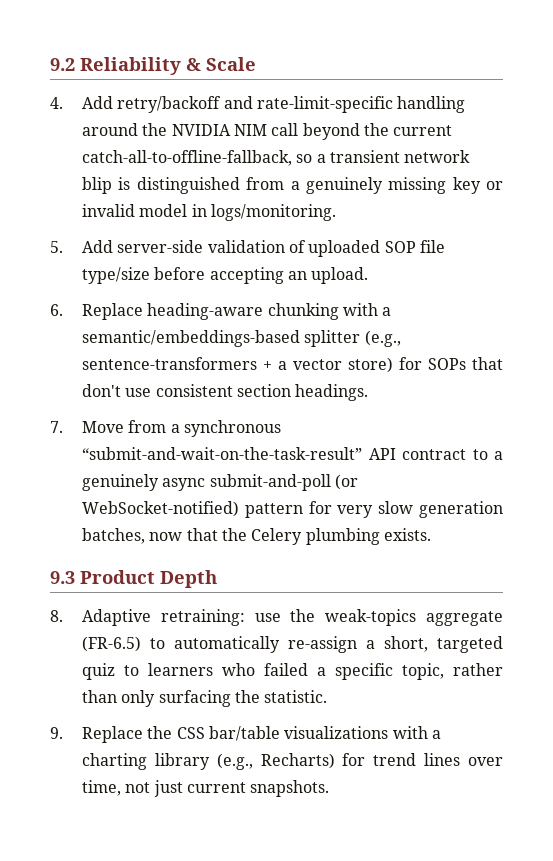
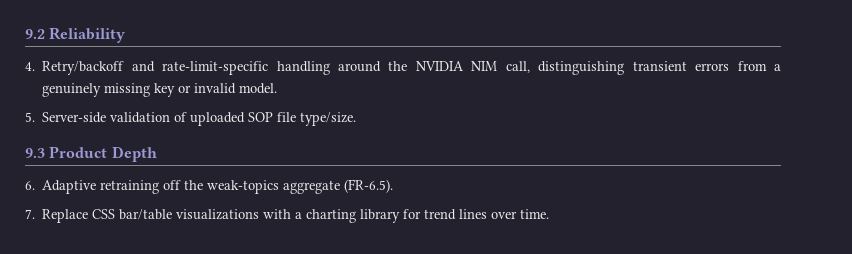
[186,57,256,71] & Scale -> (126, 35) none
[81,96,222,113] Add retry/backoff -> [42,61,125,75] Retry/backoff
[271,123,453,140] [81,150,471,166] [81,177,240,194] call beyond the current catch-all-to-offline-fallback, so a transient network blip is distinguished -> [505,61,730,75] call, distinguishing transient errors
[139,204,336,221] model in logs/monitoring. -> [239,83,278,94] model.
[81,240,204,253] Add server-side -> [42,112,107,123] Server-side
[81,267,369,284] [50,303,392,320] [81,330,401,347] [81,357,503,373] [81,384,369,401] [50,420,281,437] [81,447,503,460] [81,474,358,491] [81,501,504,518] [81,528,431,545] [50,570,217,588] [50,609,504,626] [81,636,503,653] [81,663,503,680] [81,690,328,707] [50,726,173,743] type/size before accepting an upload. // 6. Replace heading-aware chunking with a semantic/embeddings-based splitter (e.g., sentence-transformers + a vector store) for SOPs that don't use consistent section headings. // 7. Move from a synchronous “submit-and-wait-on-the-task-result” API contract to a genuinely async submit-and-poll (or WebSocket-notified) pattern for very slow generation batches, now that the Celery plumbing exists. // 9.3 Product Depth // 8. Adaptive retraining: use the weak-topics aggregate (FR-6.5) to automatically re-assign a short, targeted quiz to learners who failed a specific topic, rather than only surfacing the statistic. // 9. Replace the -> [300,112,357,126] [25,146,157,162] [25,179,394,194] [25,209,89,223] type/size. // 9.3 Product Depth // 6. Adaptive retraining off the weak-topics aggregate (FR-6.5). // 7. Replace
[216,753,335,770] (e.g., Recharts) -> (401, 216) none
[81,780,330,797] time, not just current snapshots. -> [520,209,550,219] time.

